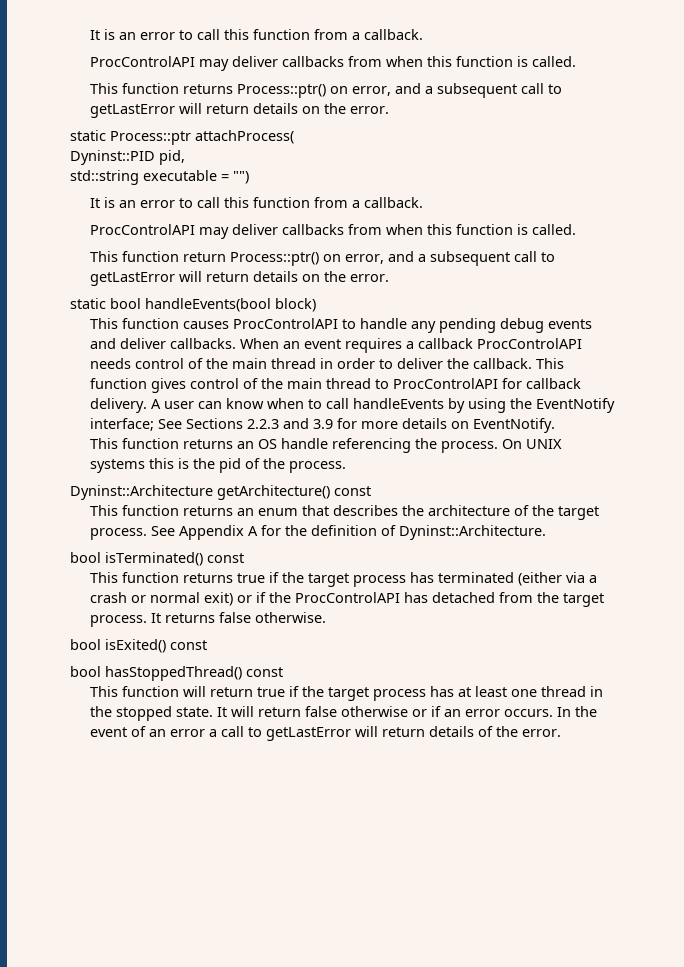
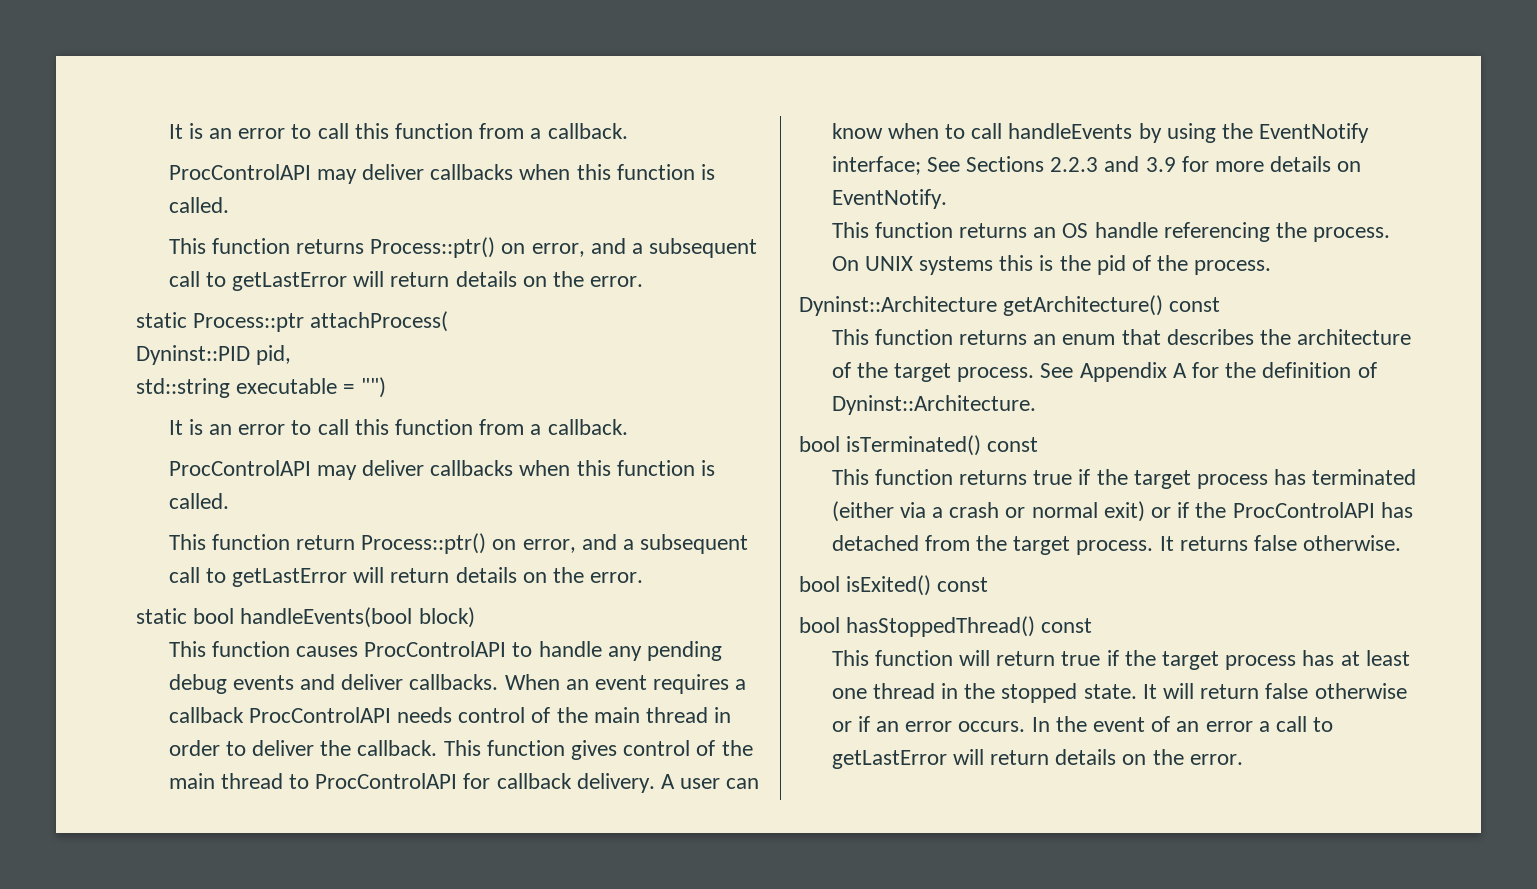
[347,56,382,67] from -> (514, 172) none
[347,224,382,235] from -> (514, 468) none
[477,726,493,737] of -> [1122,754,1147,765] on

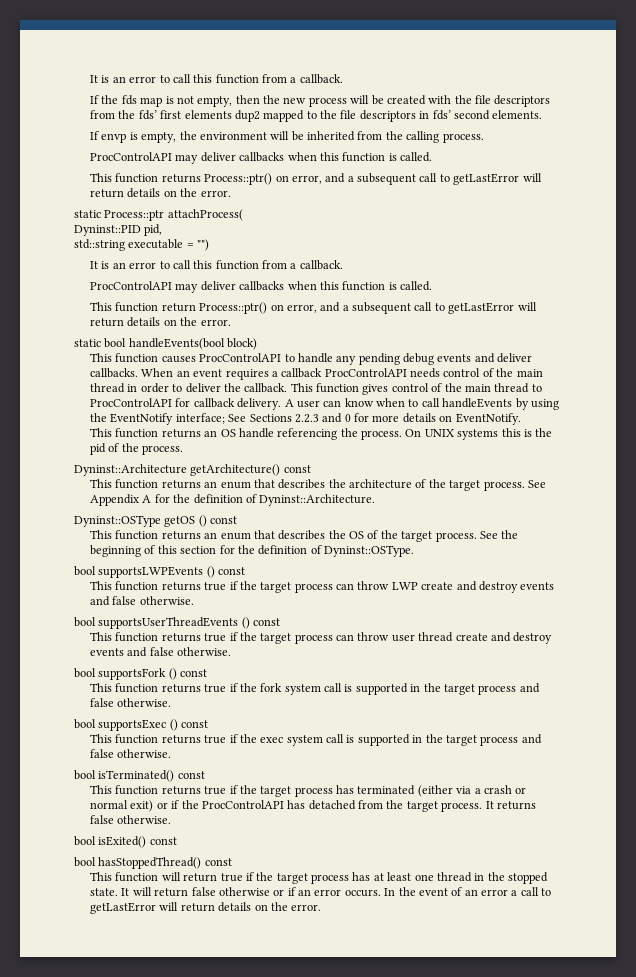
(628, 131) none -> [90,95,551,107] [90,110,543,122] [90,131,484,143] // If the fds map is not empty, then the new process will be created with the file descriptors from the fds’ first elements dup2 mapped to the file descriptors in fds’ second elements. // If envp is empty, the environment will be inherited from the calling process.
[1145,157,1176,172] 3.9 -> [344,414,351,422] 0
(1036, 405) none -> [74,515,238,527] [90,530,519,542] [90,545,415,557] [74,566,246,578] [90,581,555,593] [90,596,194,606] [74,617,281,629] [90,632,553,644] [90,647,232,657] [74,668,208,680] [90,683,540,695] [90,698,172,707] [74,719,209,731] [90,734,542,746] [90,749,172,758] // Dyninst::OSType getOS () const // This function returns an enum that describes the OS of the target process. See the beginning of this section for the definition of Dyninst::OSType. // bool supportsLWPEvents () const // This function returns true if the target process can throw LWP create and destroy events and false otherwise. // bool supportsUserThreadEvents () const // This function returns true if the target process can throw user thread create and destroy events and false otherwise. // bool supportsFork () const // This function returns true if the fork system call is supported in the target process and false otherwise. // bool supportsExec () const // This function returns true if the exec system call is supported in the target process and false otherwise.

